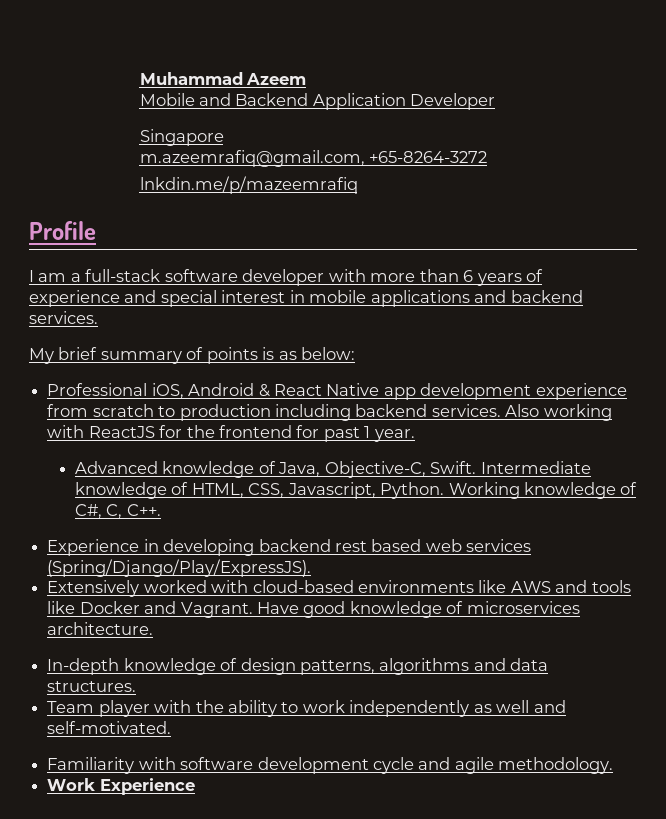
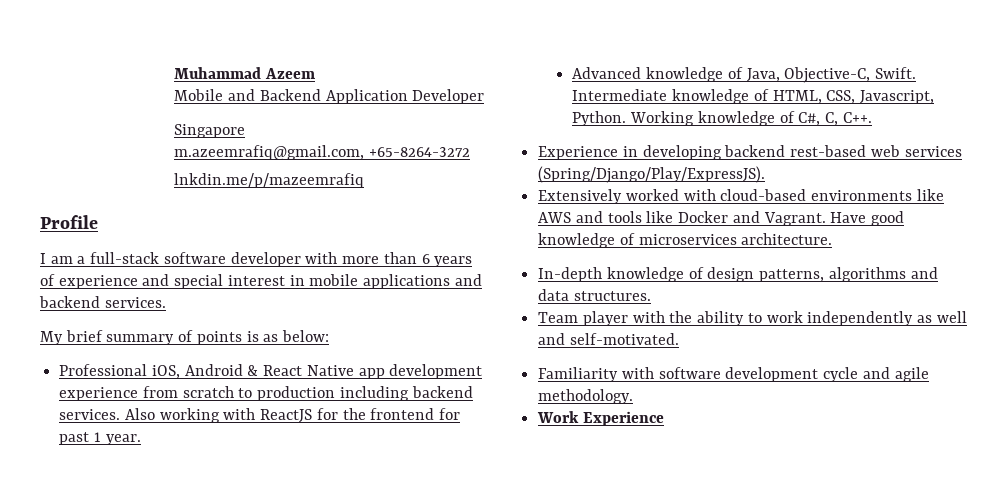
[334,539,422,552] rest based -> [790,145,867,157] rest-based

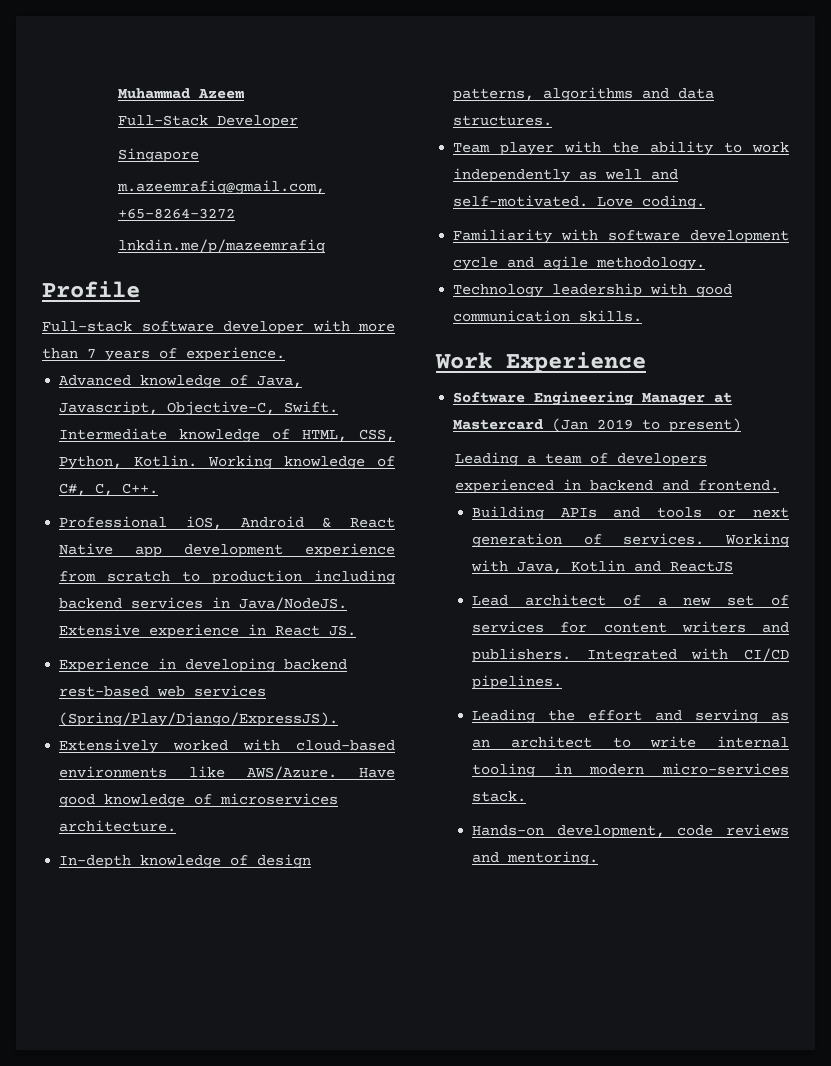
[174,89,408,104] Mobile and Backend Application -> [118,115,209,126] Full-Stack
[40,252,160,264] I am a full-stack -> [42,321,132,332] Full-stack
[421,254,430,264] 6 -> [87,349,96,359] 7
[58,274,482,289] [39,296,166,308] [40,330,330,345] experience and special interest in mobile applications and backend services. // My brief summary of points is as below: -> [186,347,285,361] [59,375,303,389] [59,401,339,416] [59,428,395,443] [59,455,395,470] [59,483,159,496] experience. // Advanced knowledge of Java, Javascript, Objective-C, Swift. Intermediate knowledge of HTML, CSS, Python, Kotlin. Working knowledge of C#, C, C++.
[59,408,461,423] [59,432,141,445] [572,67,916,83] [572,89,934,104] [572,111,872,126] services. Also working with ReactJS for the frontend for past 1 year. // Advanced knowledge of Java, Objective-C, Swift. Intermediate knowledge of HTML, CSS, Javascript, Python. Working knowledge of C#, C, C++. -> [131,597,348,611] [59,624,357,638] services in Java/NodeJS. Extensive experience in React JS.
[538,166,766,183] (Spring/Django/Play/ExpressJS). -> [59,712,339,727] (Spring/Play/Django/ExpressJS).
[538,211,826,226] AWS and tools like Docker and Vagrant. -> [247,766,338,780] AWS/Azure.
(679, 339) none -> [597,195,706,210] Love coding.
[537,411,664,426] Work Experience -> [453,283,733,298] [453,310,643,322] [435,352,646,373] [453,391,733,406] [453,418,742,432] [455,452,708,467] [455,479,780,493] [472,506,789,521] [472,533,789,548] [471,560,734,574] [472,594,789,606] [472,621,789,633] [472,648,789,663] [472,675,563,689] [472,709,789,724] [472,736,789,748] [472,763,789,778] [472,791,527,802] [472,824,789,838] [472,851,599,866] Technology leadership with good communication skills. // Work Experience // Software Engineering Manager at Mastercard (Jan 2019 to present) // Leading a team of developers experienced in backend and frontend. // Building APIs and tools or next generation of services. Working with Java, Kotlin and ReactJS // Lead architect of a new set of services for content writers and publishers. Integrated with CI/CD pipelines. // Leading the effort and serving as an architect to write internal tooling in modern micro-services stack. // Hands-on development, code reviews and mentoring.

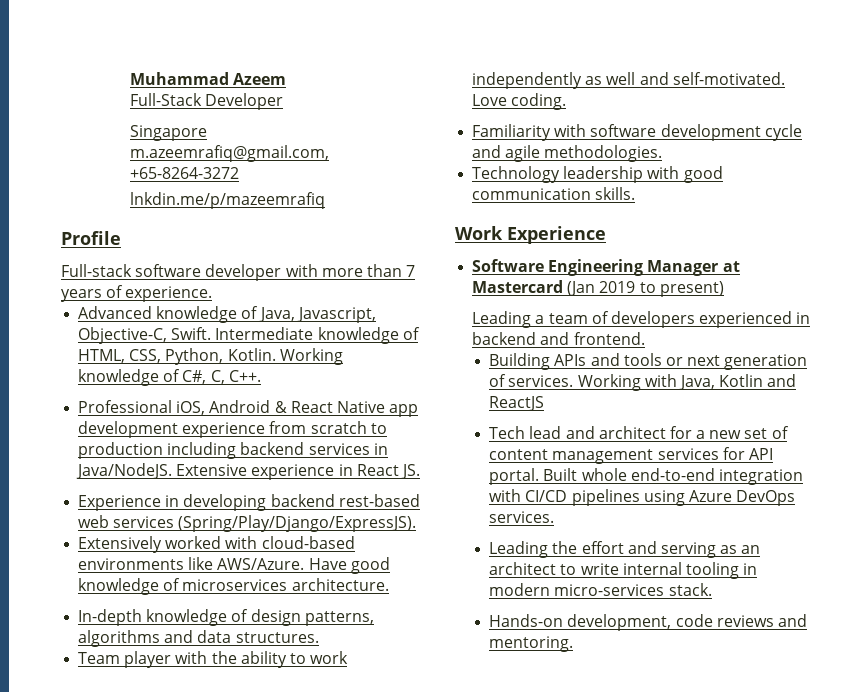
[596,257,706,271] methodology. -> [544,145,663,162] methodologies.
[472,594,789,606] [472,621,789,633] [472,648,789,663] [472,675,563,689] Lead architect of a new set of services for content writers and publishers. Integrated with CI/CD pipelines. -> [489,426,789,439] [489,447,773,464] [489,468,803,485] [489,489,796,506] [489,511,555,523] Tech lead and architect for a new set of content management services for API portal. Built whole end-to-end integration with CI/CD pipelines using Azure DevOps services.

